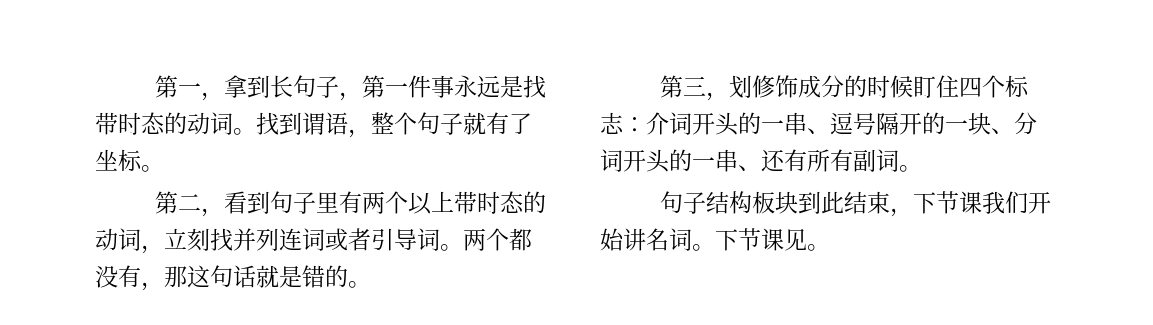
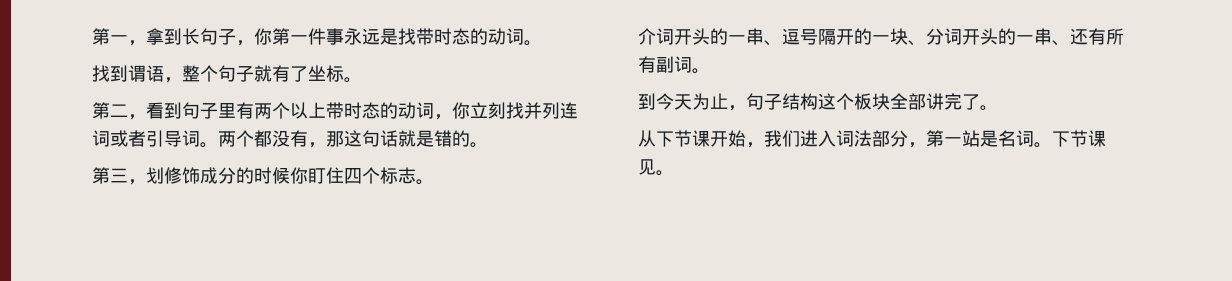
(362, 96) none -> [254,28,272,45] 你
(256, 131) none -> (542, 43) //
(164, 249) none -> [452,102,470,119] 你
(913, 86) none -> [290,167,308,184] 你
[623,117,646,132] ： -> [416,179,434,185] 。 //
[659,191,1051,217] [600,228,646,251] 句子结构板块到此结束，下节课我们开始讲 -> [638,93,998,111] [638,130,998,148] 到今天为止，句子结构这个板块全部讲完了。 // 从下节课开始，我们进入词法部分，第一站是

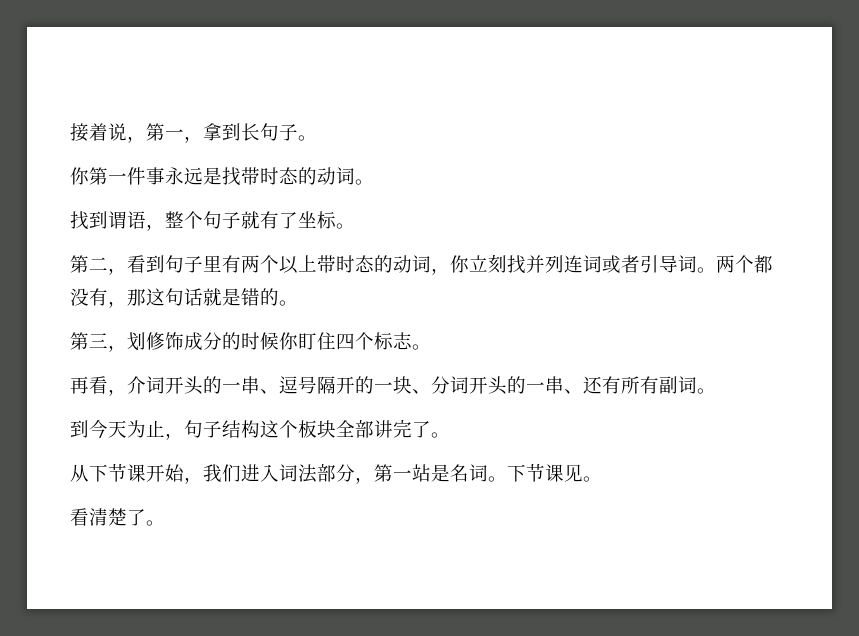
(92, 36) none -> [70,123,146,143] 接着说，
[236,40,254,46] ， -> [298,135,317,141] 。 //
(434, 182) none -> [70,376,127,396] 再看，
(674, 173) none -> [70,508,165,526] // 看清楚了。

